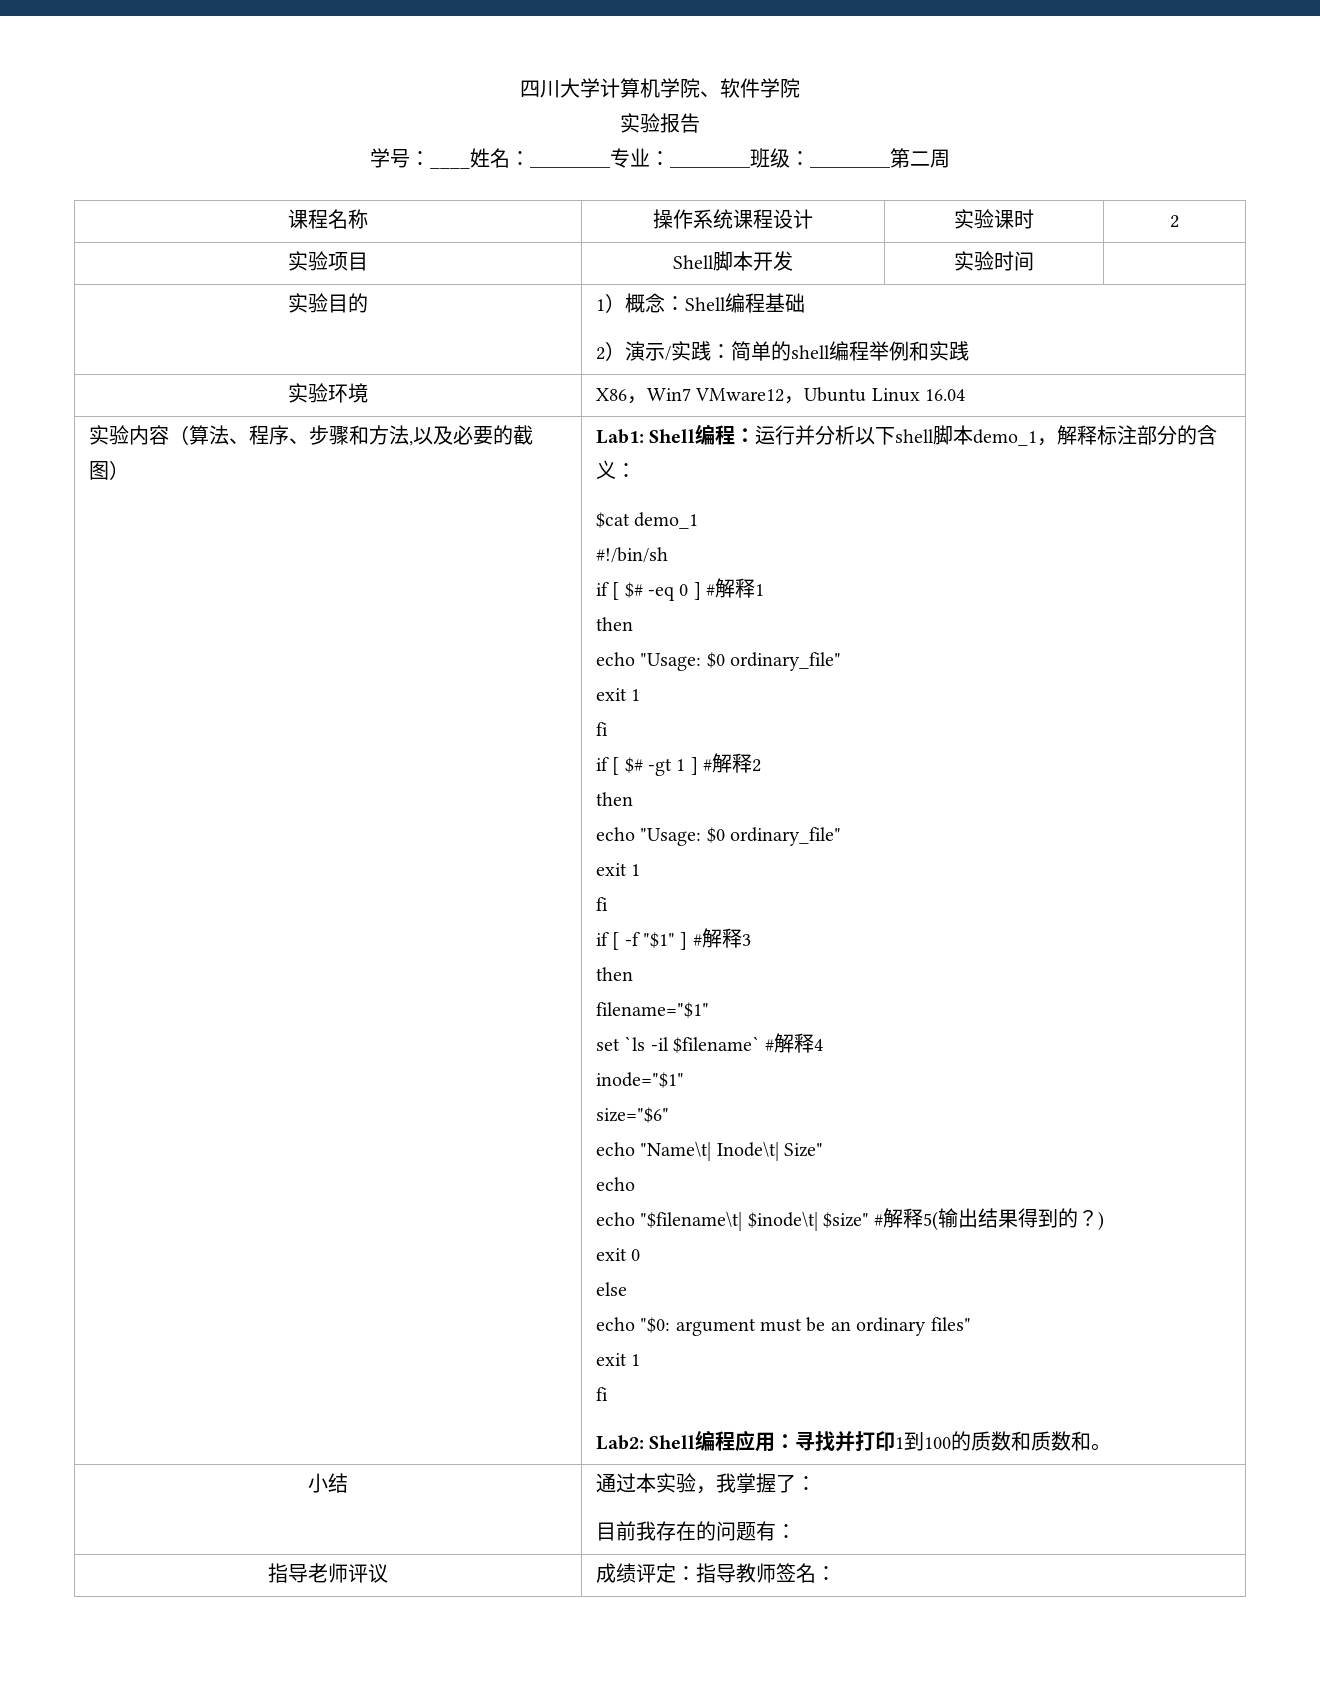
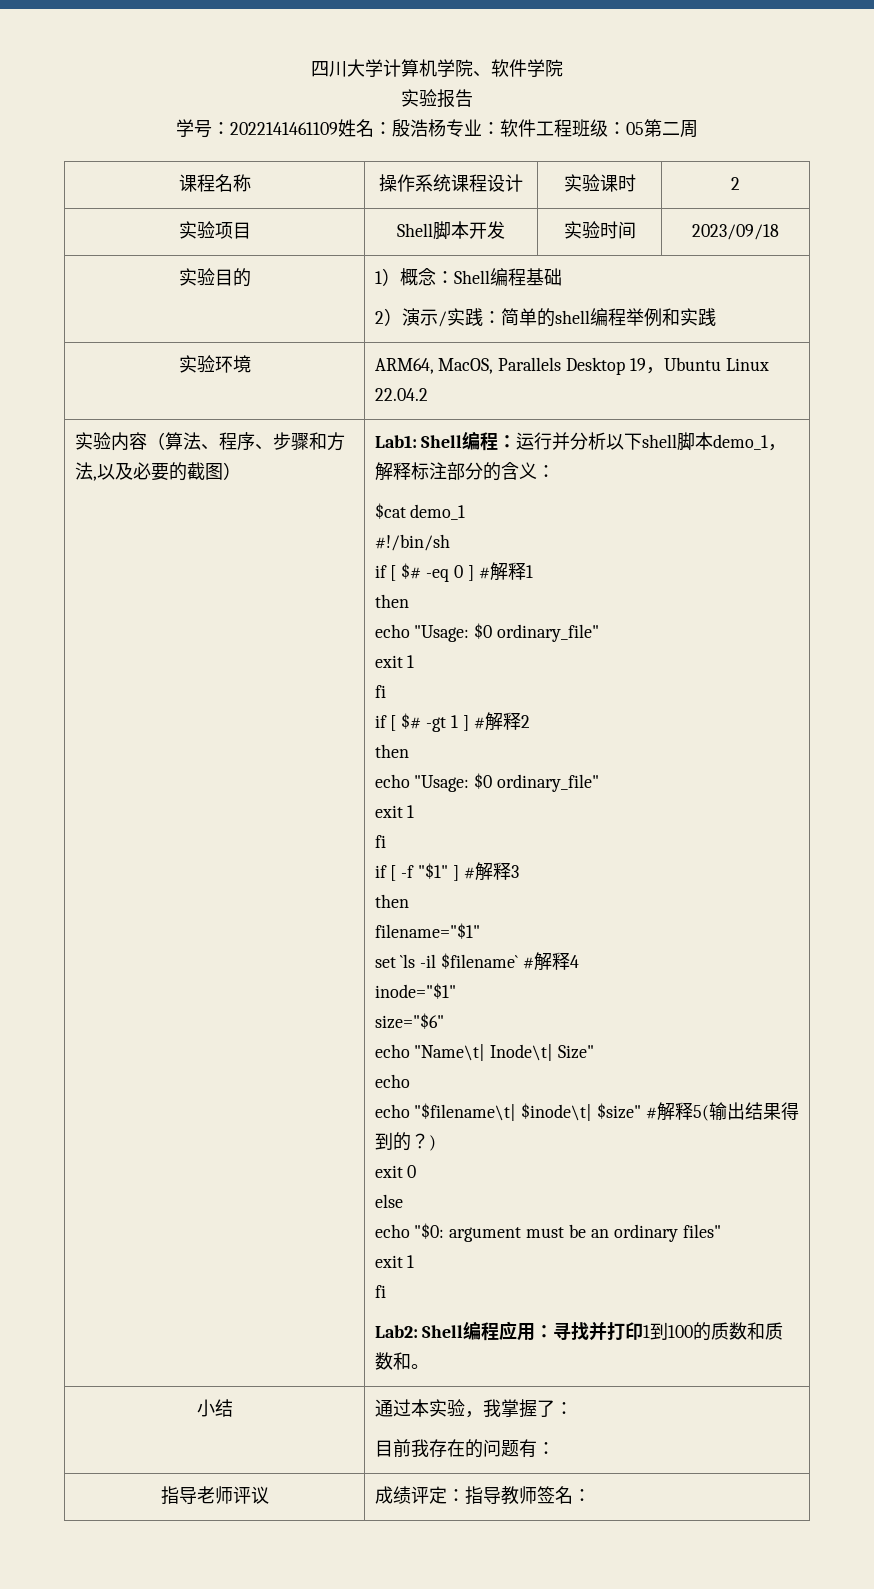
[430,148,530,169] [530,148,670,168] [670,148,810,168] [810,166,890,168] ____姓名：＿＿＿＿专业：＿＿＿＿班级：＿＿＿＿ -> [230,119,644,137] 2022141461109姓名：殷浩杨专业：软件工程班级：05
(1034, 261) none -> [692,224,779,240] 2023/09/18
[595,388,785,404] X86，Win7 VMware12 -> [374,357,646,375] ARM64, MacOS, Parallels Desktop 19
[925,389,966,401] 16.04 -> [374,388,428,401] 22.04.2

